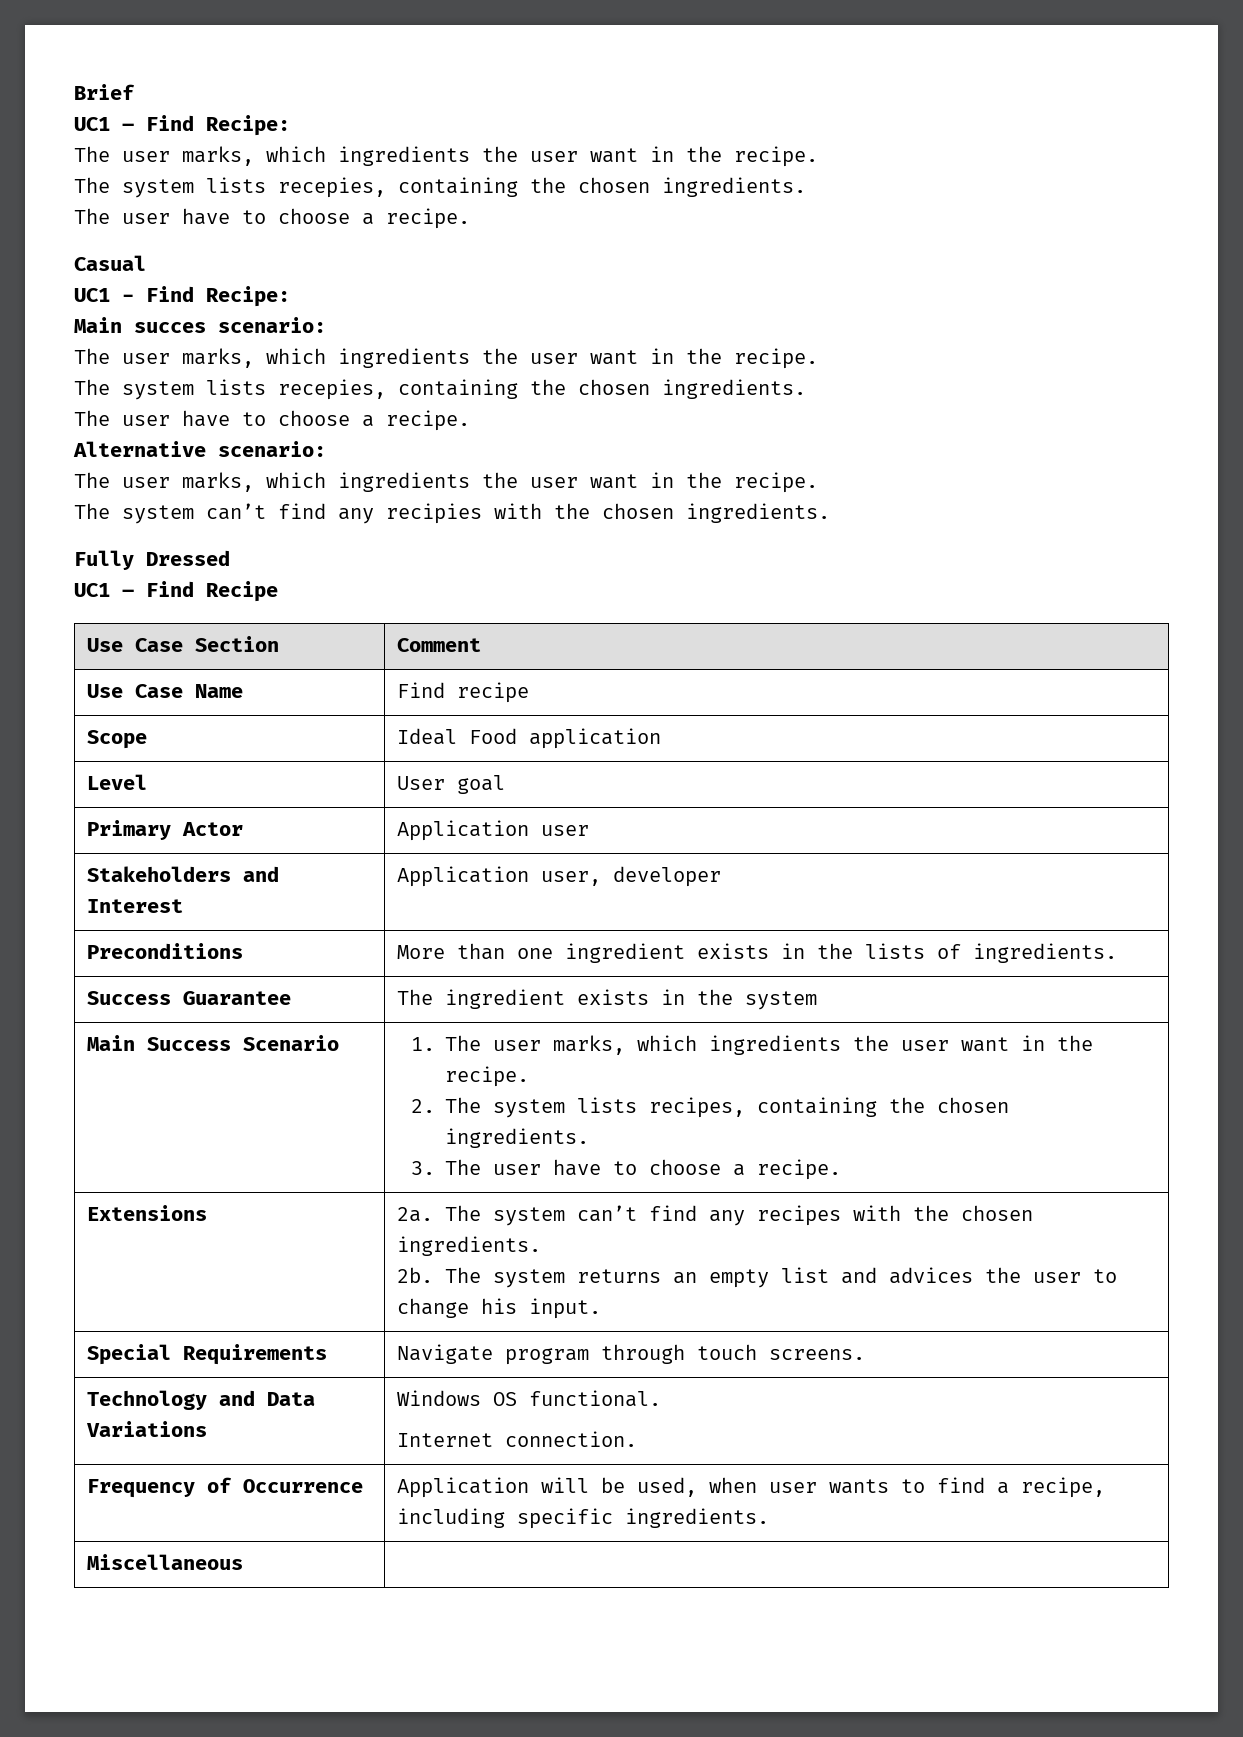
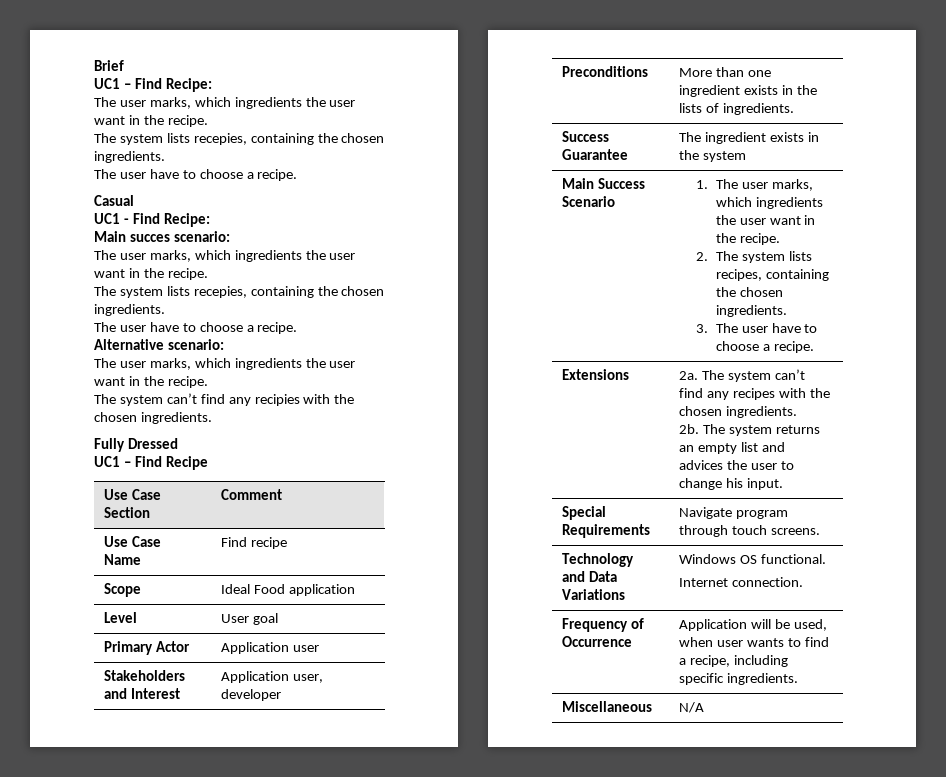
(243, 1562) none -> [679,702,705,713] N/A

